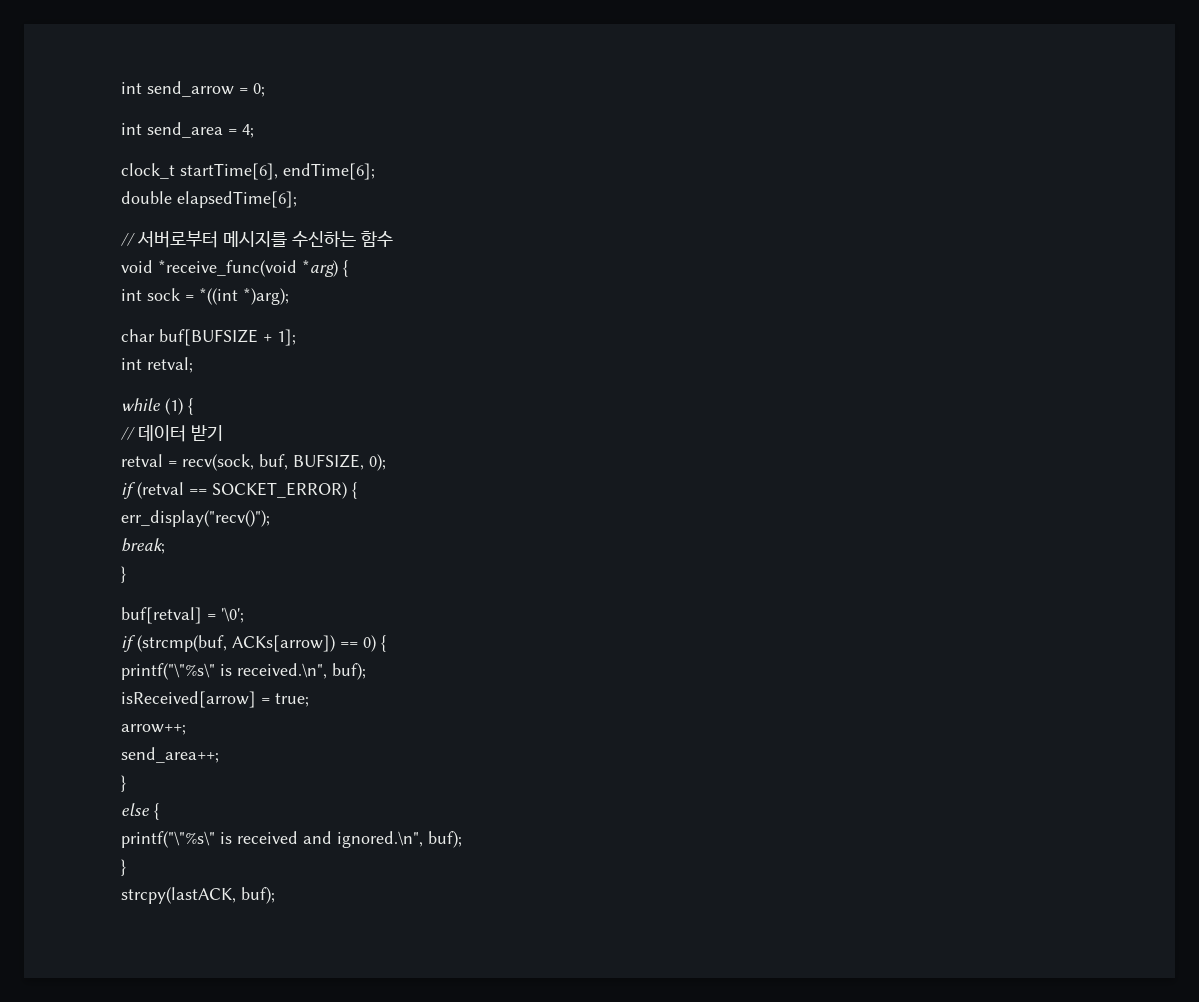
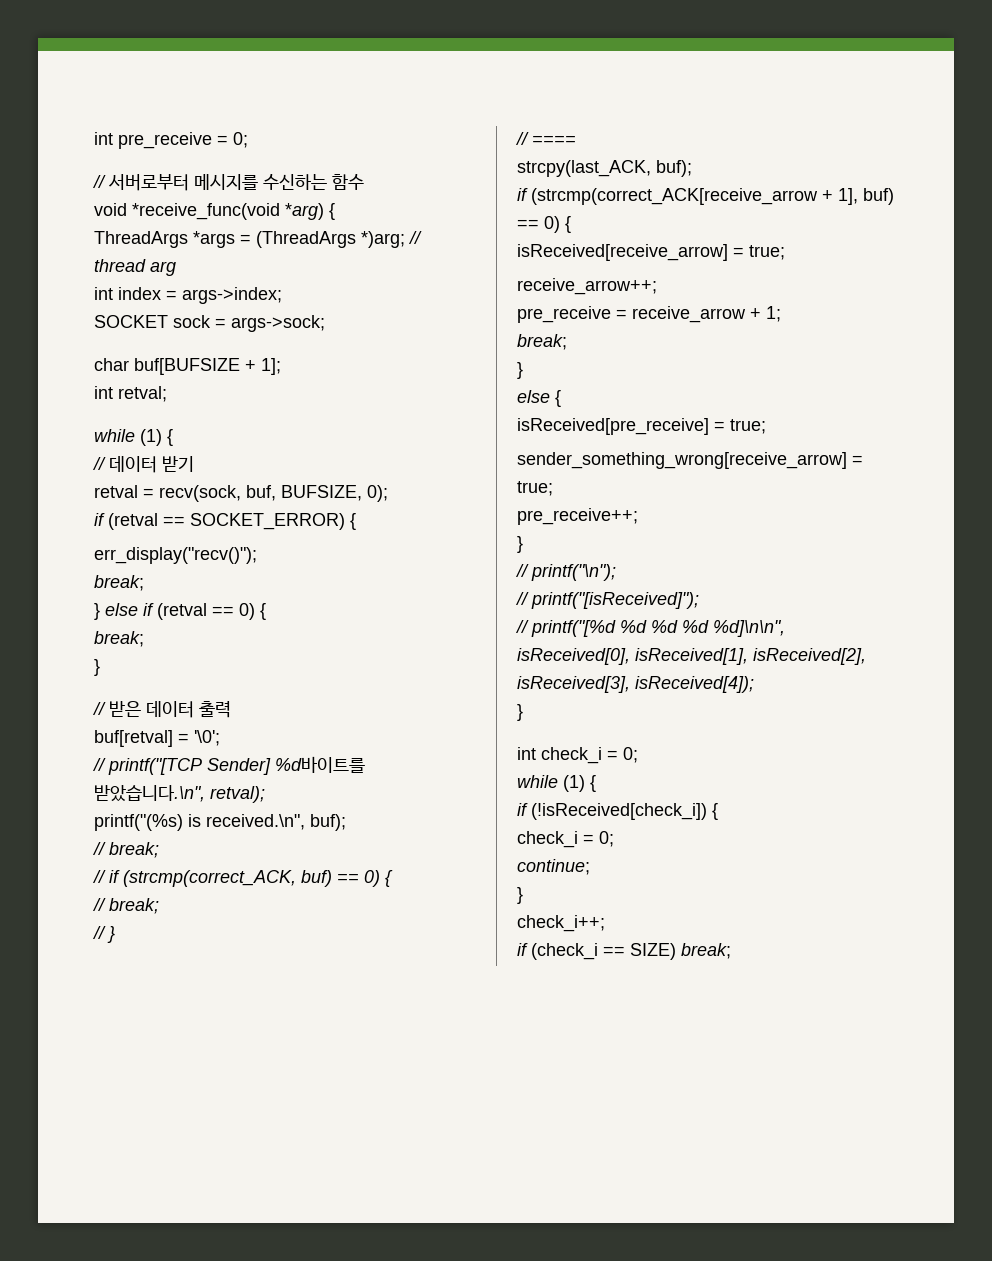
[121,81,265,97] [121,122,254,138] [121,163,375,180] [121,191,297,208] int send_arrow = 0; // int send_area = 4; // clock_t startTime[6], endTime[6]; // double elapsedTime[6]; -> [94,132,248,149] int pre_receive = 0;
[121,288,289,305] int sock = *((int *)arg); -> [94,231,422,248] [94,259,176,276] [94,287,282,304] [94,315,325,332] ThreadArgs *args = (ThreadArgs *)arg; // thread arg // int index = args->index; // SOCKET sock = args->sock;
[121,607,244,624] [121,635,386,652] [121,663,366,680] [121,691,309,708] [121,724,186,735] [121,747,219,763] [121,775,126,792] [121,803,159,820] [121,831,462,848] [121,859,126,876] [121,887,275,904] // buf[retval] = '\0'; // if (strcmp(buf, ACKs[arrow]) == 0) { // printf("\"%s\" is received.\n", buf); // isReceived[arrow] = true; // arrow++; // send_area++; // } // else { // printf("\"%s\" is received and ignored.\n", buf); // } // strcpy(lastACK, buf); -> [105,603,266,620] [94,631,144,647] [94,659,100,676] [92,701,231,718] [94,730,220,747] [92,756,365,775] [94,785,265,803] [94,814,346,831] [92,842,159,858] [92,870,393,887] [92,898,159,914] [92,926,115,943] [515,132,576,145] [517,160,692,177] [517,188,894,205] [517,216,571,233] [517,244,785,261] [517,278,657,295] [517,306,781,323] [517,334,567,350] [517,362,523,379] [517,390,561,407] [517,418,766,435] [517,452,863,469] [517,481,553,496] [517,508,638,525] [517,536,523,553] [515,564,616,581] [515,592,699,609] [515,620,785,637] [517,648,866,665] [517,676,754,693] [517,704,523,721] [517,747,638,764] [517,775,596,792] [517,803,718,820] [517,831,614,848] [517,859,590,875] [517,887,523,904] [517,915,605,932] [517,943,731,960] else if (retval == 0) { // break; // } // // 받은 데이터 출력 // buf[retval] = '\0'; // // printf("[TCP Sender] %d바이트를 받았습니다.\n", retval); // printf("(%s) is received.\n", buf); // // break; // // if (strcmp(correct_ACK, buf) == 0) { // // break; // // } // // ==== // strcpy(last_ACK, buf); // if (strcmp(correct_ACK[receive_arrow + 1], buf) == 0) { // isReceived[receive_arrow] = true; // receive_arrow++; // pre_receive = receive_arrow + 1; // break; // } // else { // isReceived[pre_receive] = true; // sender_something_wrong[receive_arrow] = true; // pre_receive++; // } // // printf("\n"); // // printf("[isReceived]"); // // printf("[%d %d %d %d %d]\n\n", isReceived[0], isReceived[1], isReceived[2], isReceived[3], isReceived[4]); // } // int check_i = 0; // while (1) { // if (!isReceived[check_i]) { // check_i = 0; // continue; // } // check_i++; // if (check_i == SIZE) break;

